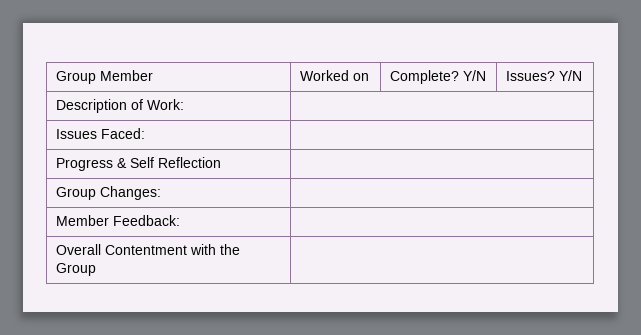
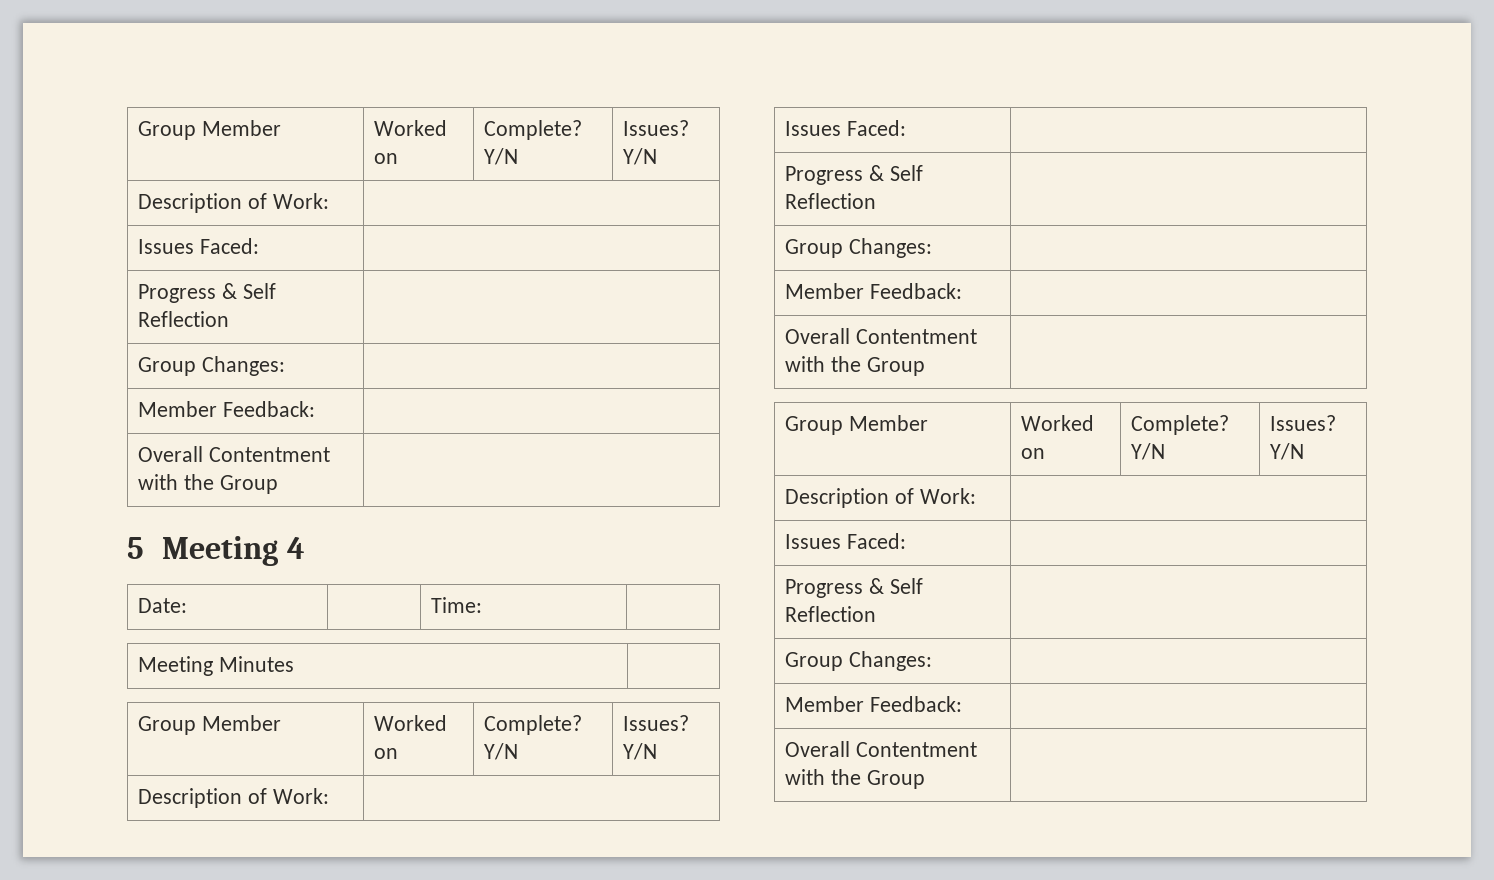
(97, 269) none -> [127,536,305,566] [138,598,188,613] [431,597,483,613] [138,656,295,676] [138,715,282,735] [374,715,448,731] [374,748,399,759] [484,715,583,735] [484,743,519,760] [623,715,690,731] [623,743,658,760] [138,788,329,808] [785,120,907,136] [785,165,923,185] [785,193,877,209] [785,238,933,258] [785,283,963,299] [785,328,978,344] [785,356,925,376] [785,415,929,435] [1021,415,1095,431] [1021,448,1046,459] [1131,415,1230,435] [1131,443,1166,460] [1270,415,1337,431] [1270,443,1305,460] [785,488,976,508] [785,533,907,549] [785,578,923,598] [785,606,877,622] [785,651,933,671] [785,696,963,712] [785,741,978,757] [785,769,925,789] // 5 Meeting 4 // Date: | | Time: | // Meeting Minutes | // Group Member | Worked on | Complete? Y/N | Issues? Y/N // Description of Work: | // Issues Faced: | // Progress & Self Reflection | // Group Changes: | // Member Feedback: | // Overall Contentment with the Group | // Group Member | Worked on | Complete? Y/N | Issues? Y/N // Description of Work: | // Issues Faced: | // Progress & Self Reflection | // Group Changes: | // Member Feedback: | // Overall Contentment with the Group |

